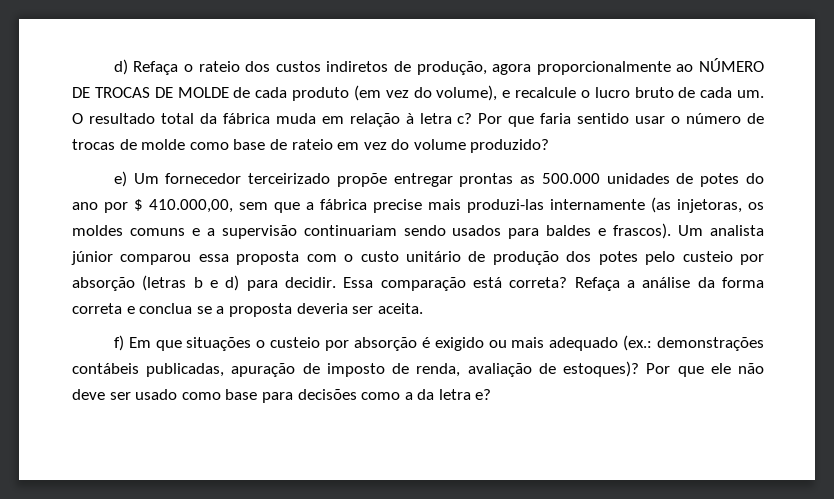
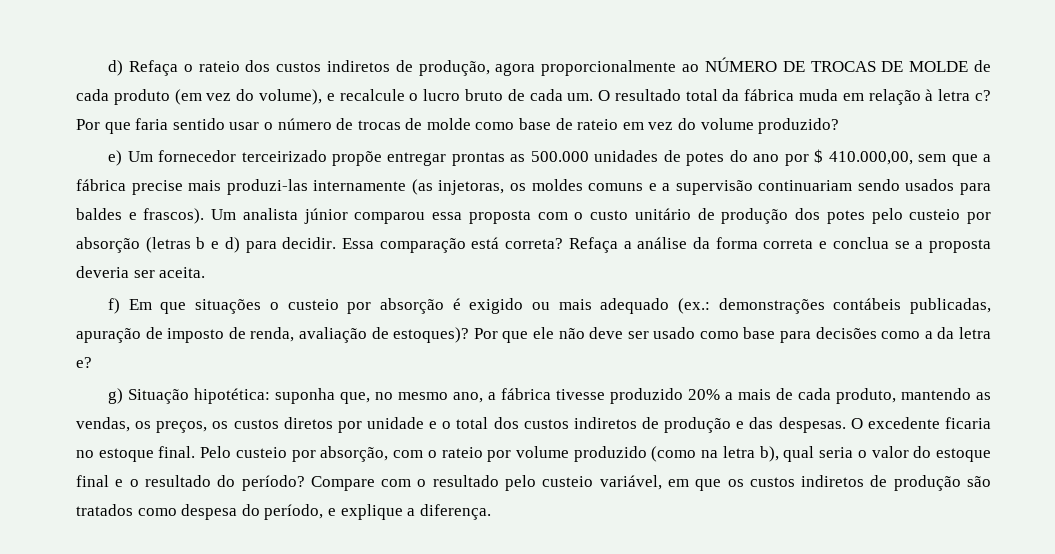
(492, 394) none -> [108,388,992,404] [76,417,991,433] [76,446,992,462] [76,475,991,491] [76,504,491,520] // g) Situação hipotética: suponha que, no mesmo ano, a fábrica tivesse produzido 20% a mais de cada produto, mantendo as vendas, os preços, os custos diretos por unidade e o total dos custos indiretos de produção e das despesas. O excedente ficaria no estoque final. Pelo custeio por absorção, com o rateio por volume produzido (como na letra b), qual seria o valor do estoque final e o resultado do período? Compare com o resultado pelo custeio variável, em que os custos indiretos de produção são tratados como despesa do período, e explique a diferença.

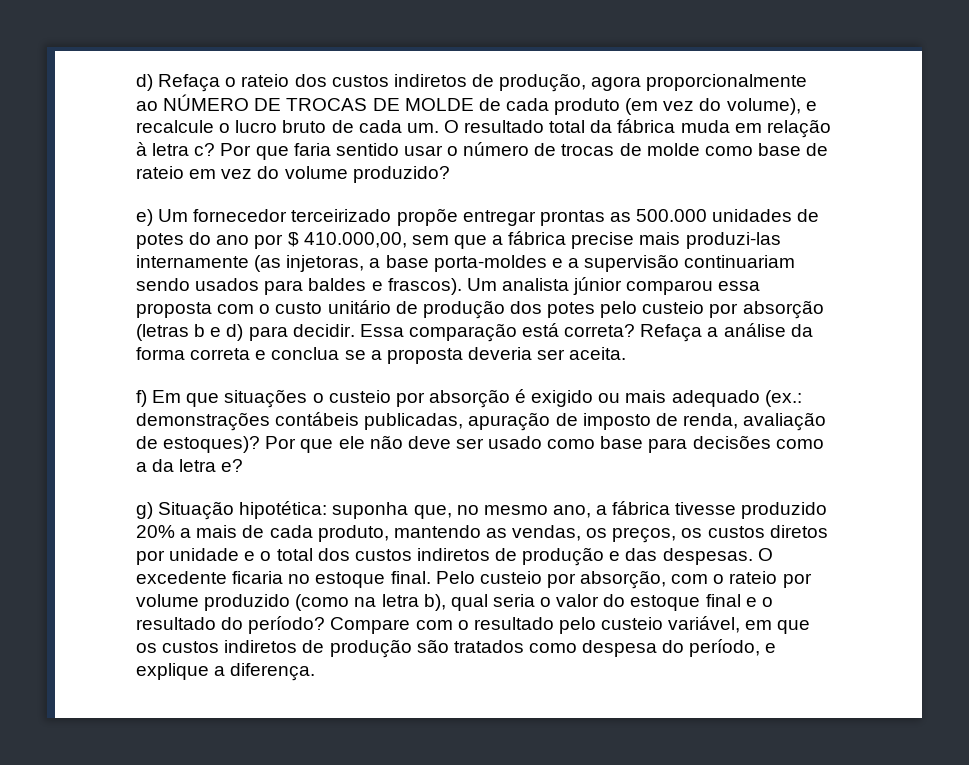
[509,179,644,191] os moldes comuns -> [369,255,547,272] a base porta-moldes

